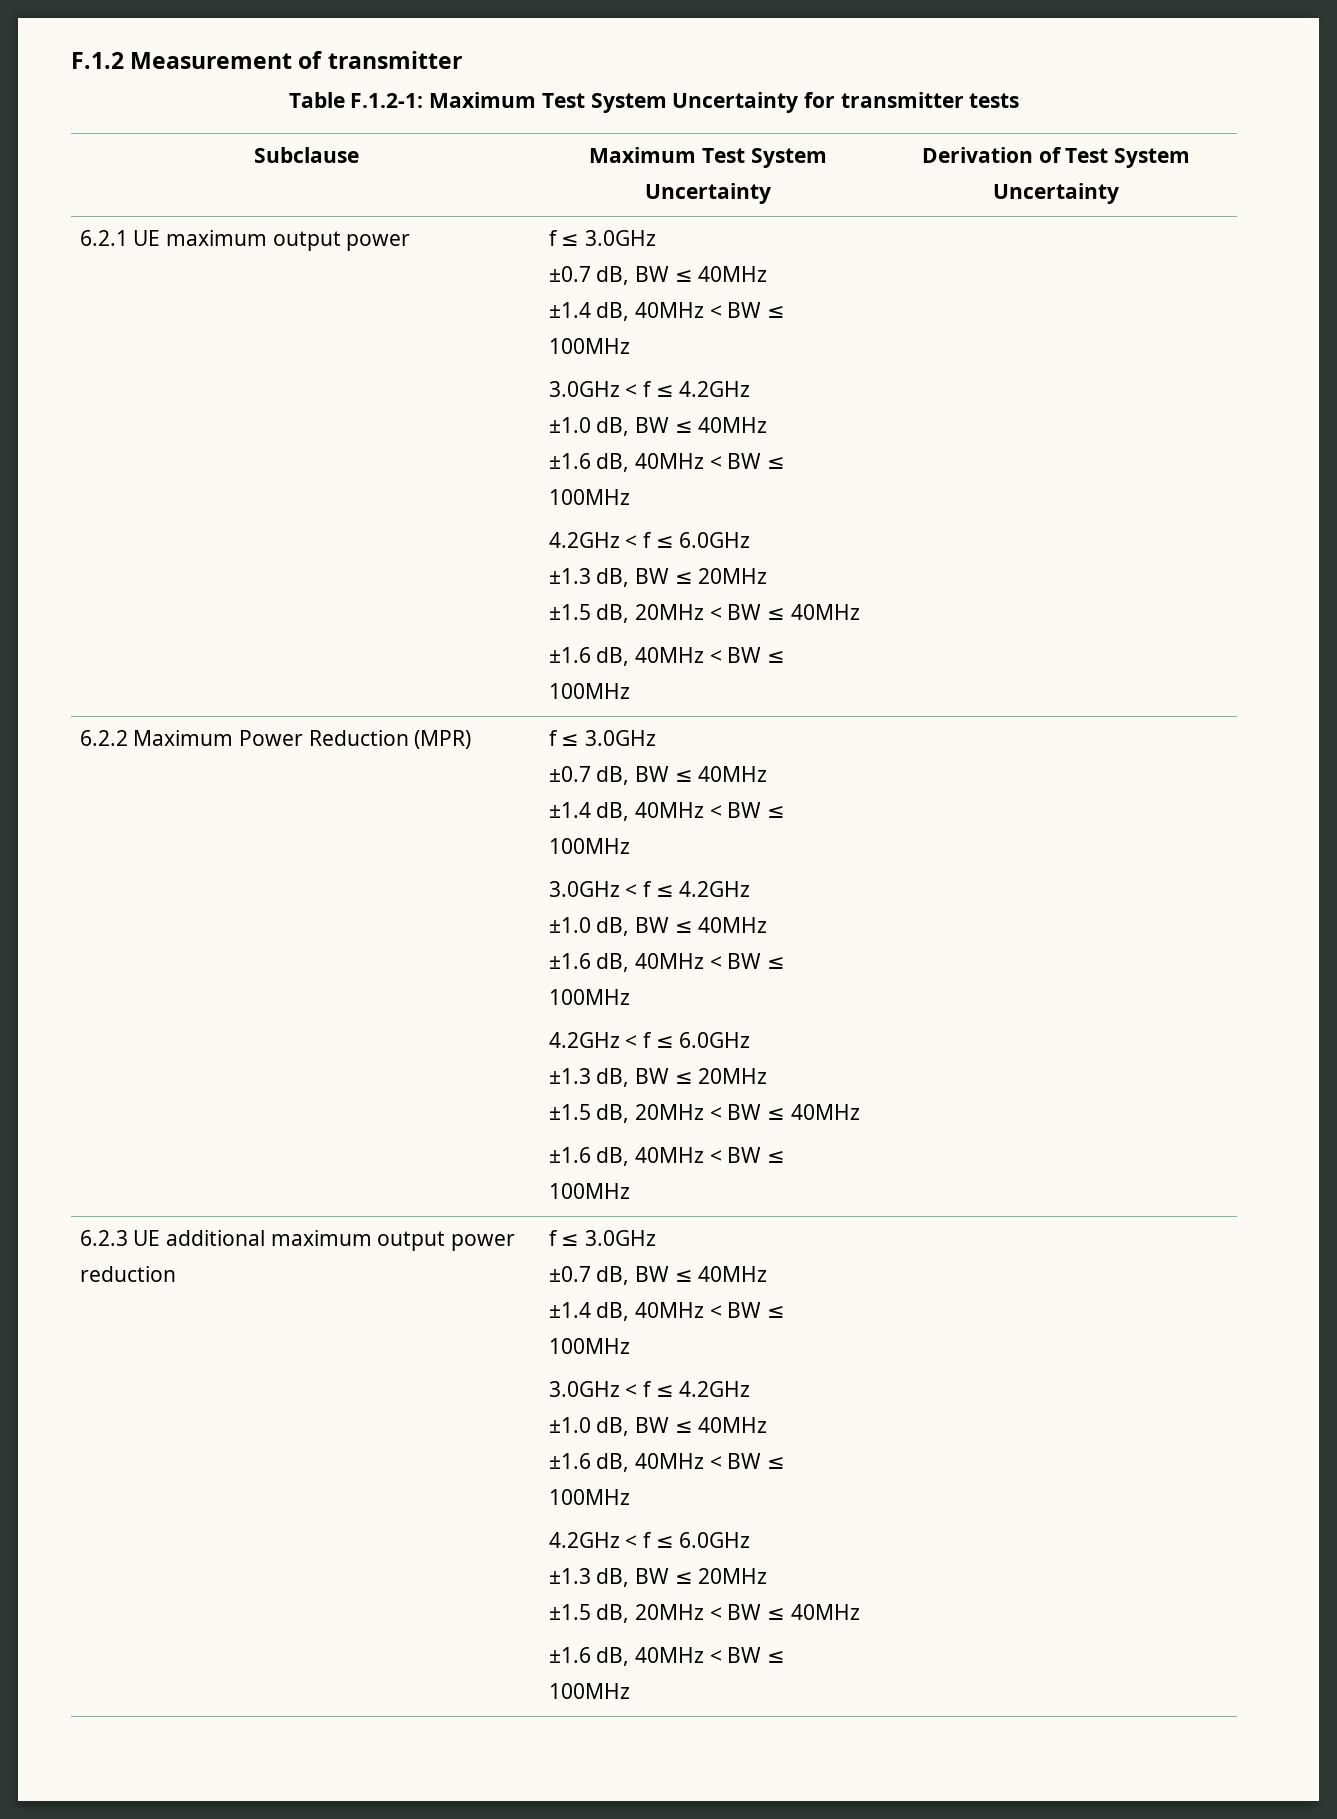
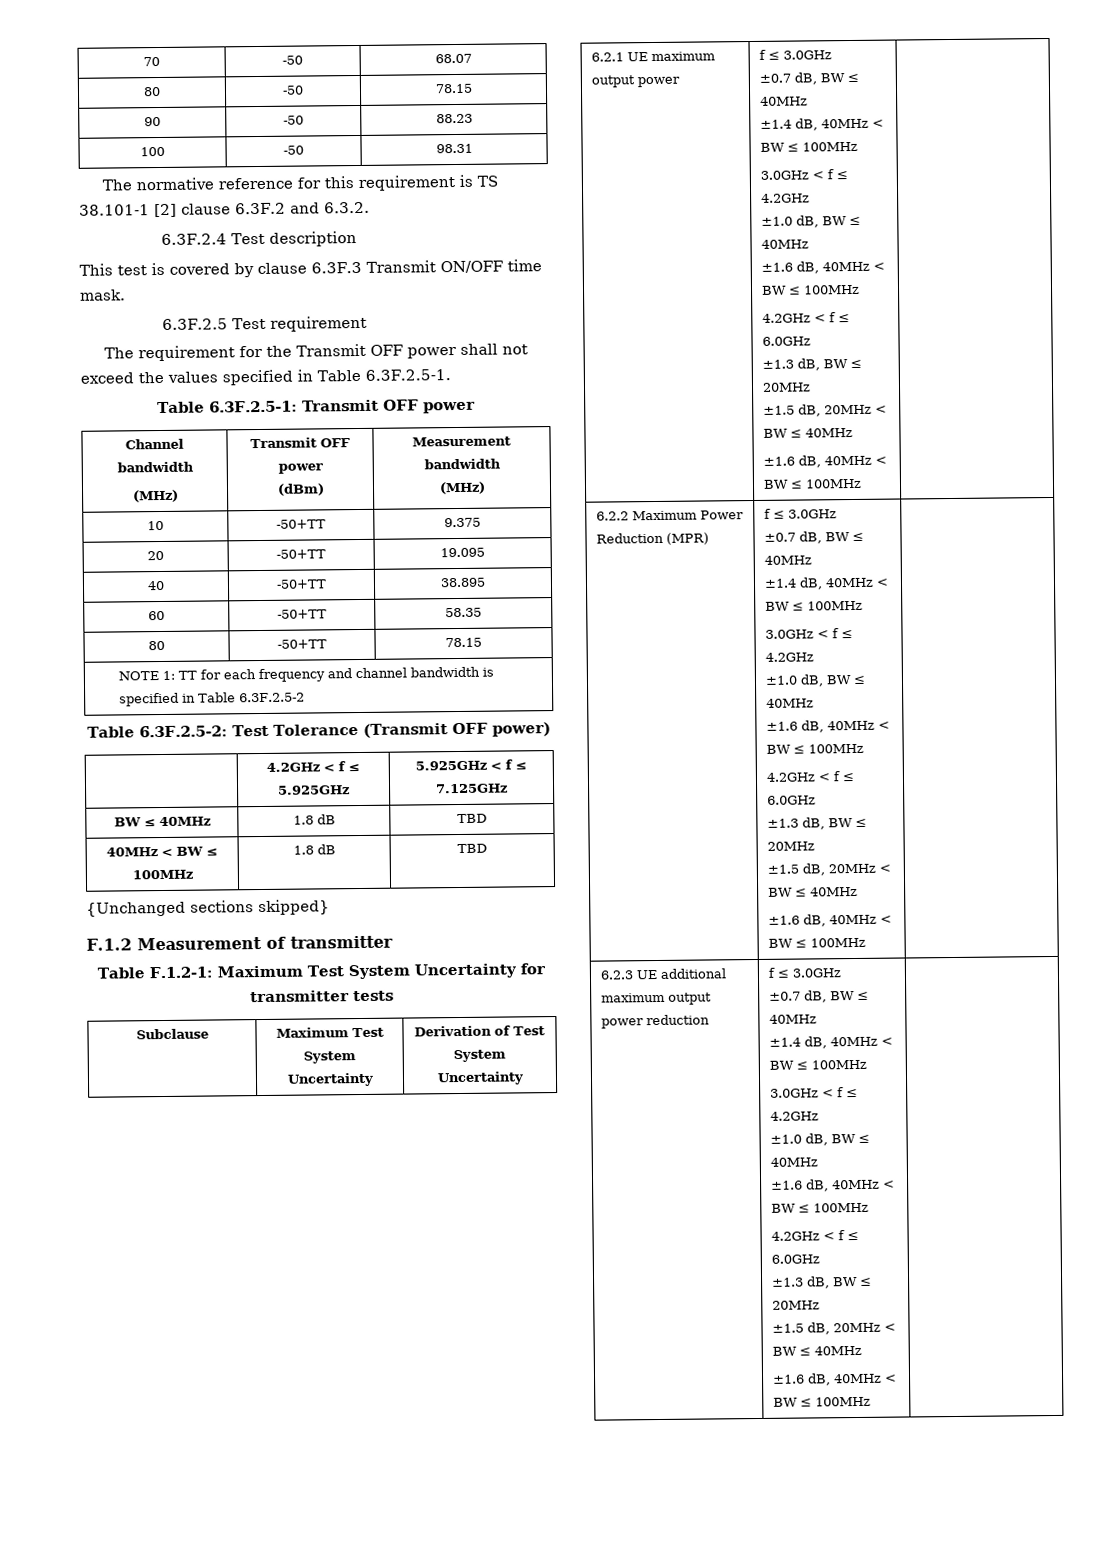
(71, 60) none -> [143,56,160,67] [282,55,303,65] [434,53,472,64] [143,86,161,97] [282,85,304,95] [434,83,473,94] [144,116,161,127] [283,115,304,125] [435,113,473,124] [140,146,165,157] [283,145,304,155] [435,143,473,154] [102,174,499,191] [79,201,370,218] [160,231,357,247] [79,259,542,278] [79,289,126,301] [161,315,367,332] [104,343,529,362] [80,369,451,386] [156,399,477,414] [125,438,184,450] [116,461,194,473] [132,489,179,503] [250,437,351,449] [277,463,323,474] [276,483,325,496] [412,436,511,447] [423,458,501,470] [438,481,486,495] [147,520,164,531] [276,519,326,529] [444,517,481,528] [147,550,164,561] [276,549,326,559] [440,547,485,558] [147,580,165,591] [276,579,327,589] [440,577,486,588] [148,610,165,621] [277,609,327,619] [445,607,482,618] [148,640,165,651] [277,639,327,649] [445,637,482,648] [118,666,495,683] [119,692,306,707] [87,722,551,738] [266,761,360,772] [278,785,350,795] [415,759,527,771] [436,783,508,794] [113,816,211,827] [292,814,336,825] [457,813,487,824] [106,846,218,857] [131,869,193,880] [292,844,336,855] [457,843,487,854] [86,899,330,917] 70 | -50 | 68.07 // 80 | -50 | 78.15 // 90 | -50 | 88.23 // 100 | -50 | 98.31 // The normative reference for this requirement is TS 38.101-1 [2] clause 6.3F.2 and 6.3.2. // 6.3F.2.4 Test description // This test is covered by clause 6.3F.3 Transmit ON/OFF time mask. // 6.3F.2.5 Test requirement // The requirement for the Transmit OFF power shall not exceed the values specified in Table 6.3F.2.5-1. // Table 6.3F.2.5-1: Transmit OFF power // Channel bandwidth // (MHz) | Transmit OFF power // (dBm) | Measurement bandwidth // (MHz) // 10 | -50+TT | 9.375 // 20 | -50+TT | 19.095 // 40 | -50+TT | 38.895 // 60 | -50+TT | 58.35 // 80 | -50+TT | 78.15 // NOTE 1: TT for each frequency and channel bandwidth is specified in Table 6.3F.2.5-2 // Table 6.3F.2.5-2: Test Tolerance (Transmit OFF power) // | 4.2GHz < f ≤ 5.925GHz | 5.925GHz < f ≤ 7.125GHz // BW ≤ 40MHz | 1.8 dB | TBD // 40MHz < BW ≤ 100MHz | 1.8 dB | TBD // {Unchanged sections skipped} //

